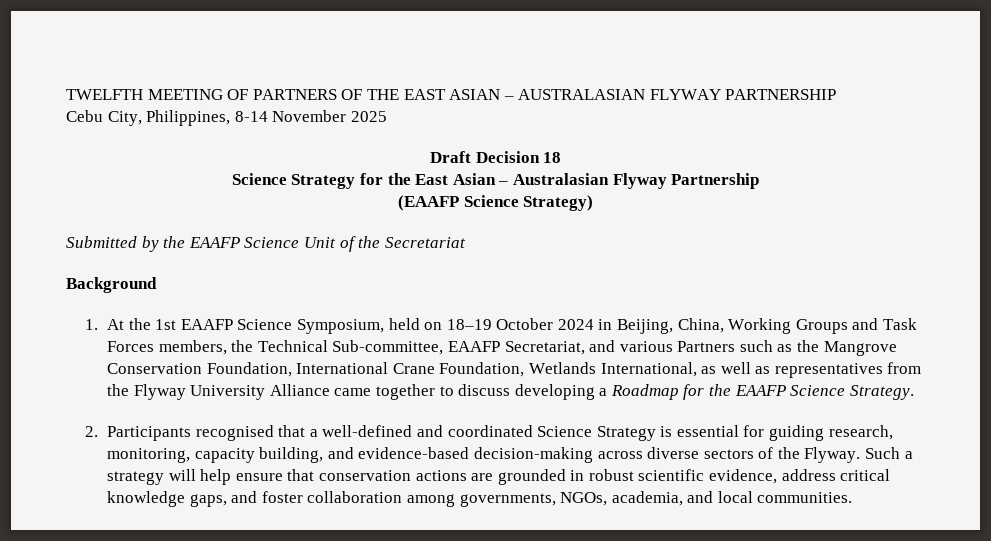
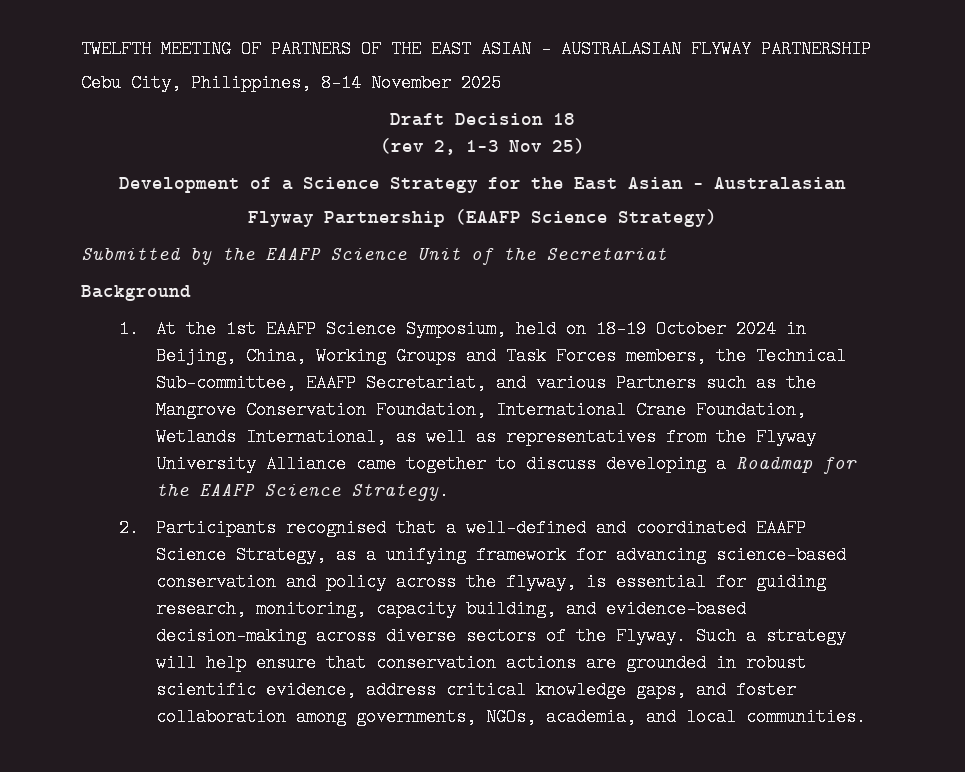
(562, 157) none -> [380,138,585,155] [119,177,293,193] (rev 2, 1-3 Nov 25) // Development of a
(609, 179) none -> (846, 183) //
(760, 181) // -> (445, 219) none
[537,426,656,441] Science Strategy -> [756,519,807,537] [156,546,847,564] [156,573,577,591] EAAFP Science Strategy, as a unifying framework for advancing science-based conservation and policy across the flyway,

